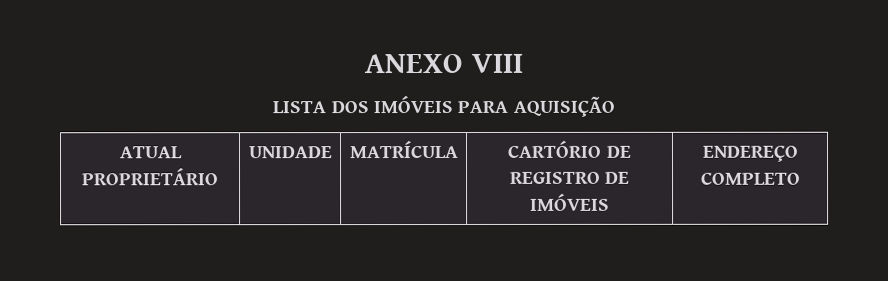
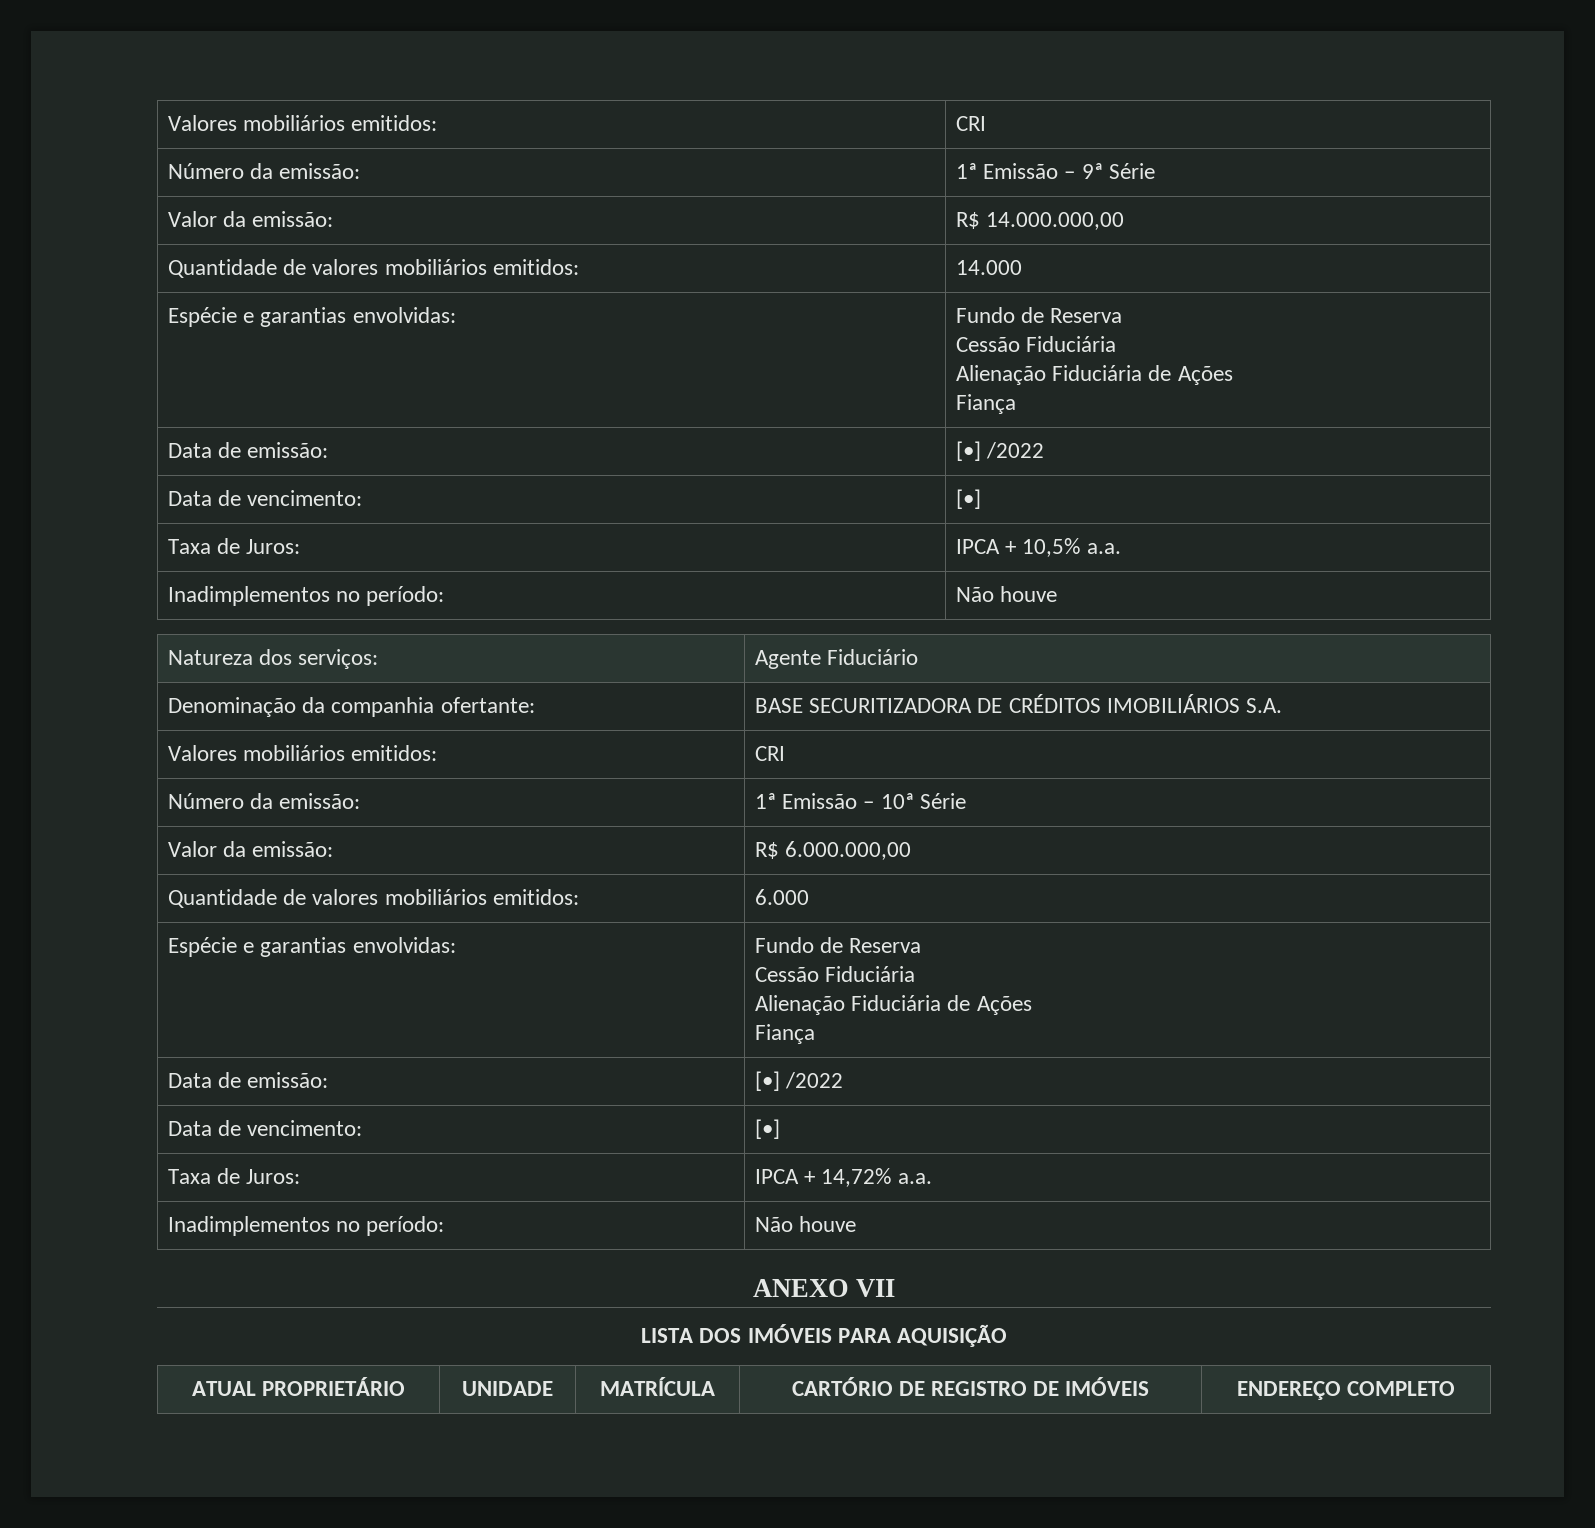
[364,53,523,74] ANEXO VIII -> [167,115,438,131] [955,116,986,131] [167,163,361,179] [955,163,1155,179] [167,211,334,227] [955,212,1125,230] [167,259,579,278] [955,260,1022,275] [167,307,456,327] [955,307,1123,323] [955,336,1117,352] [955,365,1233,385] [955,394,1016,414] [167,442,329,458] [955,441,1045,461] [167,490,363,506] [955,489,981,509] [167,538,301,554] [955,538,1121,557] [167,586,445,606] [955,586,1058,602] [167,649,379,669] [754,649,919,669] [167,697,535,717] [754,694,1283,713] [167,745,438,761] [754,746,785,761] [167,793,361,809] [754,793,966,809] [167,841,334,857] [754,841,912,860] [167,889,579,908] [754,889,809,905] [167,937,456,957] [754,937,922,953] [754,966,916,982] [754,995,1032,1015] [754,1024,815,1044] [167,1072,329,1088] [754,1071,844,1091] [167,1120,363,1136] [754,1119,780,1139] [167,1168,301,1184] [754,1168,932,1187] [167,1216,445,1236] [754,1216,857,1232] [752,1279,896,1297] Valores mobiliários emitidos: | CRI // Número da emissão: | 1ª Emissão – 9ª Série // Valor da emissão: | R$ 14.000.000,00 // Quantidade de valores mobiliários emitidos: | 14.000 // Espécie e garantias envolvidas: | Fundo de Reserva // Cessão Fiduciária // Alienação Fiduciária de Ações // Fiança // Data de emissão: | [•] /2022 // Data de vencimento: | [•] // Taxa de Juros: | IPCA + 10,5% a.a. // Inadimplementos no período: | Não houve // Natureza dos serviços: | Agente Fiduciário // Denominação da companhia ofertante: | BASE SECURITIZADORA DE CRÉDITOS IMOBILIÁRIOS S.A. // Valores mobiliários emitidos: | CRI // Número da emissão: | 1ª Emissão – 10ª Série // Valor da emissão: | R$ 6.000.000,00 // Quantidade de valores mobiliários emitidos: | 6.000 // Espécie e garantias envolvidas: | Fundo de Reserva // Cessão Fiduciária // Alienação Fiduciária de Ações // Fiança // Data de emissão: | [•] /2022 // Data de vencimento: | [•] // Taxa de Juros: | IPCA + 14,72% a.a. // Inadimplementos no período: | Não houve // ANEXO VII

